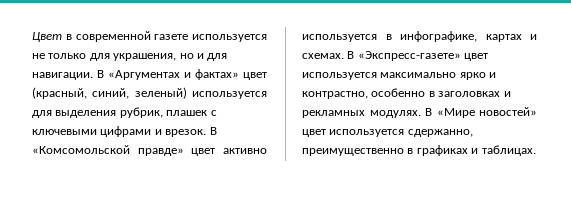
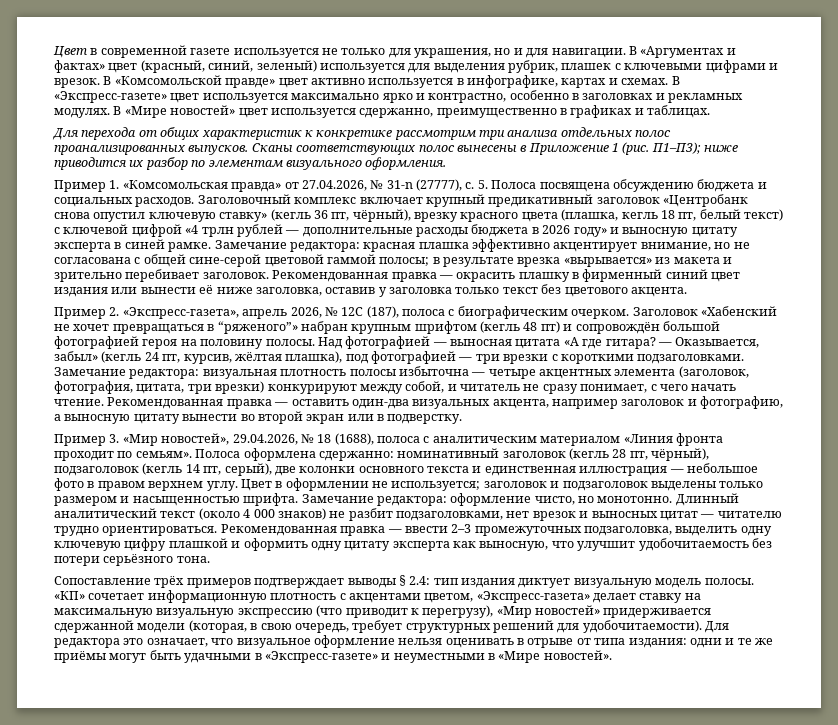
(536, 150) none -> [52,127,672,140] [54,142,739,155] [54,157,447,170] [54,179,767,192] [54,194,748,207] [54,209,783,222] [54,224,738,237] [54,239,750,252] [54,254,732,267] [54,269,741,282] [54,284,687,297] [54,306,777,319] [54,321,720,334] [54,336,760,349] [54,351,745,364] [54,366,749,379] [54,381,737,394] [54,396,784,409] [54,411,463,424] [54,433,723,446] [54,448,710,461] [54,463,758,476] [54,478,764,491] [54,493,739,506] [54,508,782,521] [54,524,772,536] [54,538,772,551] [54,554,210,566] [54,575,754,588] [54,590,701,603] [54,605,712,618] [54,620,730,633] [54,635,773,648] [54,650,612,663] // Для перехода от общих характеристик к конкретике рассмотрим три анализа отдельных полос проанализированных выпусков. Сканы соответствующих полос вынесены в Приложение 1 (рис. П1–П3); ниже приводится их разбор по элементам визуального оформления. // Пример 1. «Комсомольская правда» от 27.04.2026, № 31-n (27777), с. 5. Полоса посвящена обсуждению бюджета и социальных расходов. Заголовочный комплекс включает крупный предикативный заголовок «Центробанк снова опустил ключевую ставку» (кегль 36 пт, чёрный), врезку красного цвета (плашка, кегль 18 пт, белый текст) с ключевой цифрой «4 трлн рублей — дополнительные расходы бюджета в 2026 году» и выносную цитату эксперта в синей рамке. Замечание редактора: красная плашка эффективно акцентирует внимание, но не согласована с общей сине-серой цветовой гаммой полосы; в результате врезка «вырывается» из макета и зрительно перебивает заголовок. Рекомендованная правка — окрасить плашку в фирменный синий цвет издания или вынести её ниже заголовка, оставив у заголовка только текст без цветового акцента. // Пример 2. «Экспресс-газета», апрель 2026, № 12С (187), полоса с биографическим очерком. Заголовок «Хабенский не хочет превращаться в “ряженого”» набран крупным шрифтом (кегль 48 пт) и сопровождён большой фотографией героя на половину полосы. Над фотографией — выносная цитата «А где гитара? — Оказывается, забыл» (кегль 24 пт, курсив, жёлтая плашка), под фотографией — три врезки с короткими подзаголовками. Замечание редактора: визуальная плотность полосы избыточна — четыре акцентных элемента (заголовок, фотография, цитата, три врезки) конкурируют между собой, и читатель не сразу понимает, с чего начать чтение. Рекомендованная правка — оставить один-два визуальных акцента, например заголовок и фотографию, а выносную цитату вынести во второй экран или в подверстку. // Пример 3. «Мир новостей», 29.04.2026, № 18 (1688), полоса с аналитическим материалом «Линия фронта проходит по семьям». Полоса оформлена сдержанно: номинативный заголовок (кегль 28 пт, чёрный), подзаголовок (кегль 14 пт, серый), две колонки основного текста и единственная иллюстрация — небольшое фото в правом верхнем углу. Цвет в оформлении не используется; заголовок и подзаголовок выделены только размером и насыщенностью шрифта. Замечание редактора: оформление чисто, но монотонно. Длинный аналитический текст (около 4 000 знаков) не разбит подзаголовками, нет врезок и выносных цитат — читателю трудно ориентироваться. Рекомендованная правка — ввести 2–3 промежуточных подзаголовка, выделить одну ключевую цифру плашкой и оформить одну цитату эксперта как выносную, что улучшит удобочитаемость без потери серьёзного тона. // Сопоставление трёх примеров подтверждает выводы § 2.4: тип издания диктует визуальную модель полосы. «КП» сочетает информационную плотность с акцентами цветом, «Экспресс-газета» делает ставку на максимальную визуальную экспрессию (что приводит к перегрузу), «Мир новостей» придерживается сдержанной модели (которая, в свою очередь, требует структурных решений для удобочитаемости). Для редактора это означает, что визуальное оформление нельзя оценивать в отрыве от типа издания: одни и те же приёмы могут быть удачными в «Экспресс-газете» и неуместными в «Мире новостей».

